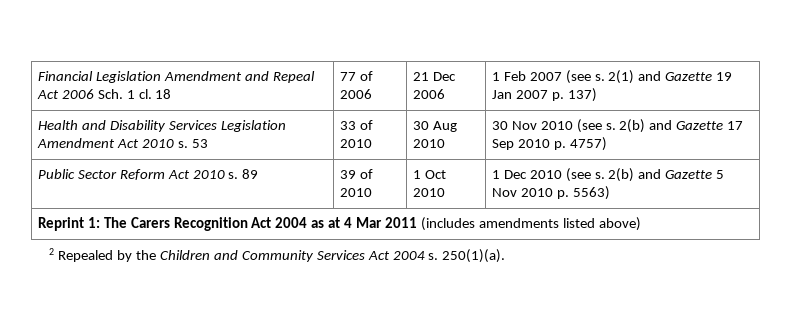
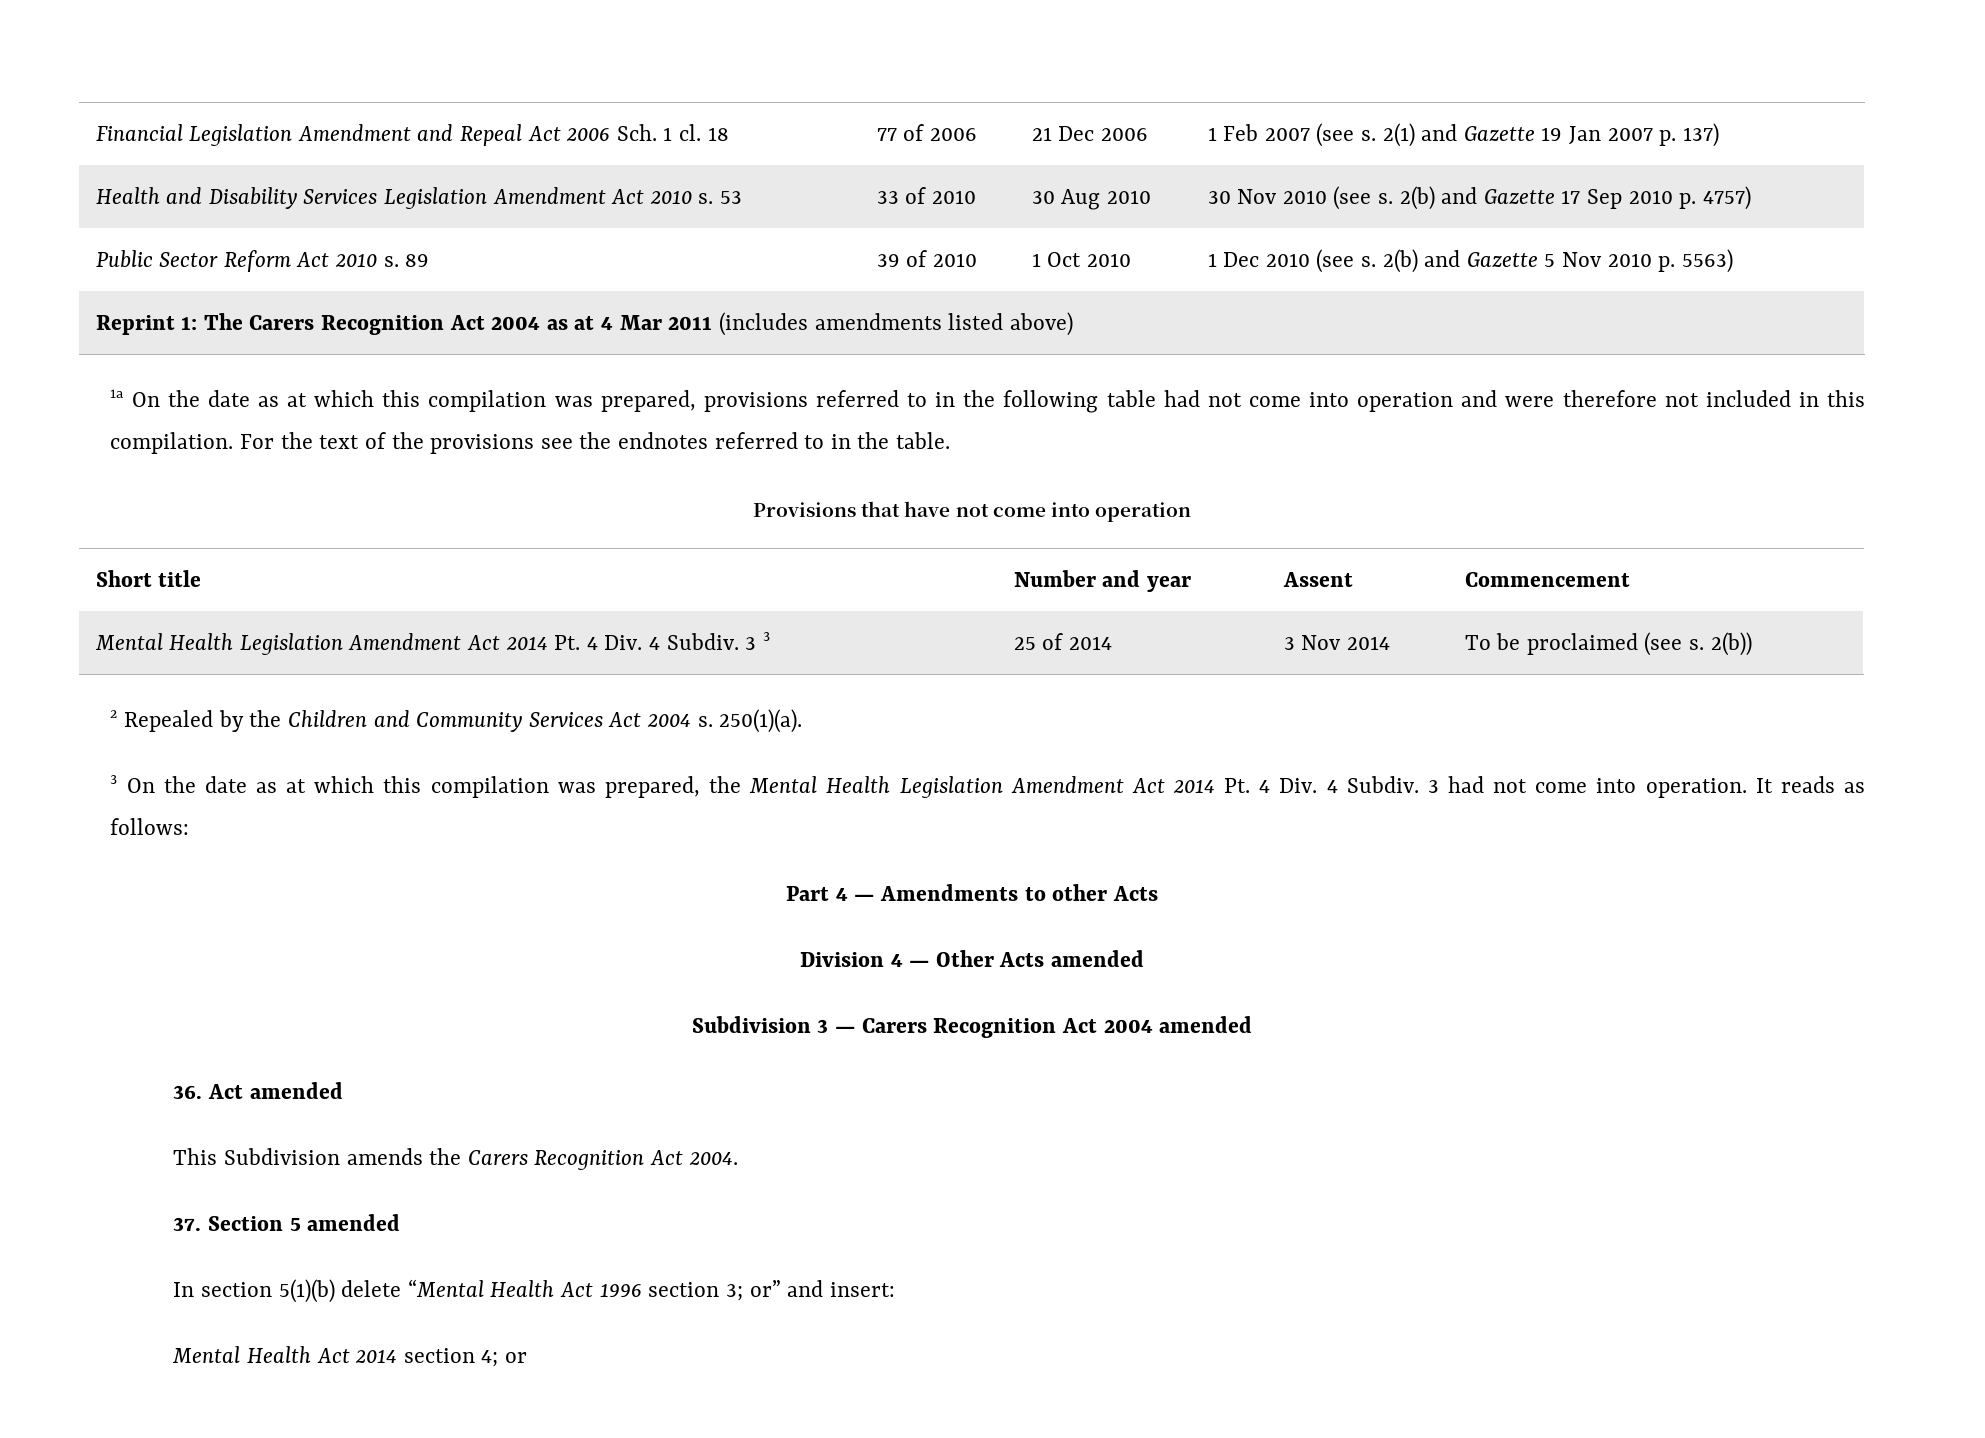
(641, 224) none -> [110,389,1865,413] [110,432,951,454] [753,501,1191,522] [95,570,202,587] [1013,570,1191,592] [1282,572,1353,587] [1464,572,1630,587] [94,632,770,655] [1013,633,1112,650] [1283,635,1390,650] [1464,632,1752,656] // 1a On the date as at which this compilation was prepared, provisions referred to in the following table had not come into operation and were therefore not included in this compilation. For the text of the provisions see the endnotes referred to in the table. // Provisions that have not come into operation // Short title | Number and year | Assent | Commencement // Mental Health Legislation Amendment Act 2014 Pt. 4 Div. 4 Subdiv. 3 3 | 25 of 2014 | 3 Nov 2014 | To be proclaimed (see s. 2(b))
(506, 256) none -> [110,775,1866,798] [110,818,190,835] [786,884,1158,901] [799,950,1145,967] [691,1016,1253,1038] [173,1082,343,1099] [173,1148,738,1170] [173,1214,401,1231] [173,1279,895,1303] [172,1346,528,1367] // 3 On the date as at which this compilation was prepared, the Mental Health Legislation Amendment Act 2014 Pt. 4 Div. 4 Subdiv. 3 had not come into operation. It reads as follows: // Part 4 — Amendments to other Acts // Division 4 — Other Acts amended // Subdivision 3 — Carers Recognition Act 2004 amended // 36. Act amended // This Subdivision amends the Carers Recognition Act 2004. // 37. Section 5 amended // In section 5(1)(b) delete “Mental Health Act 1996 section 3; or” and insert: // Mental Health Act 2014 section 4; or

